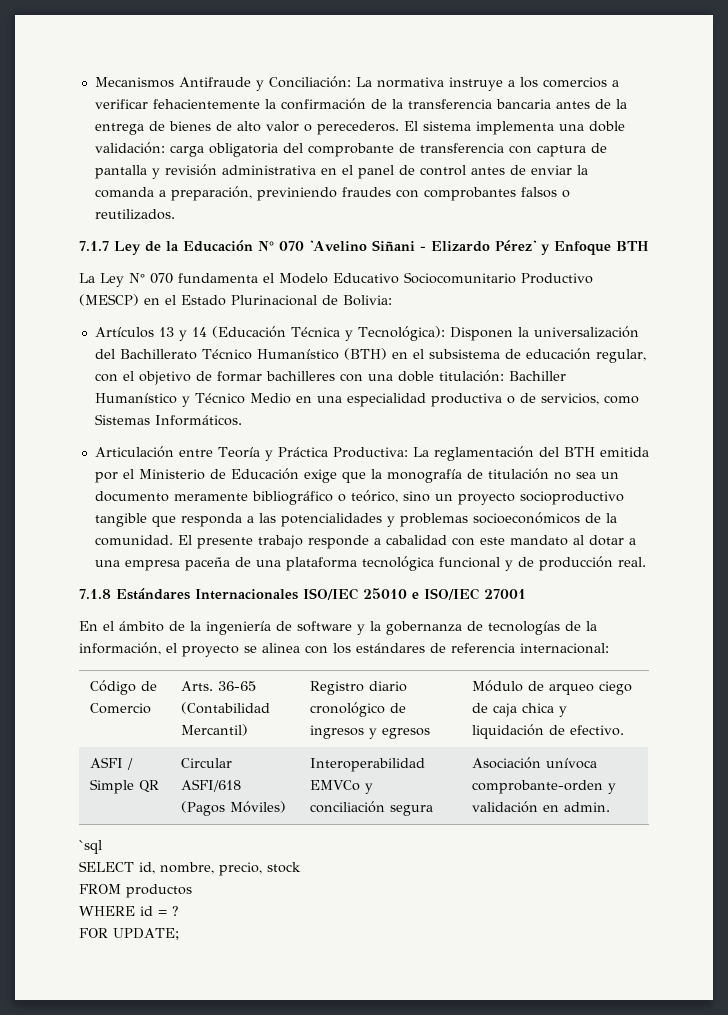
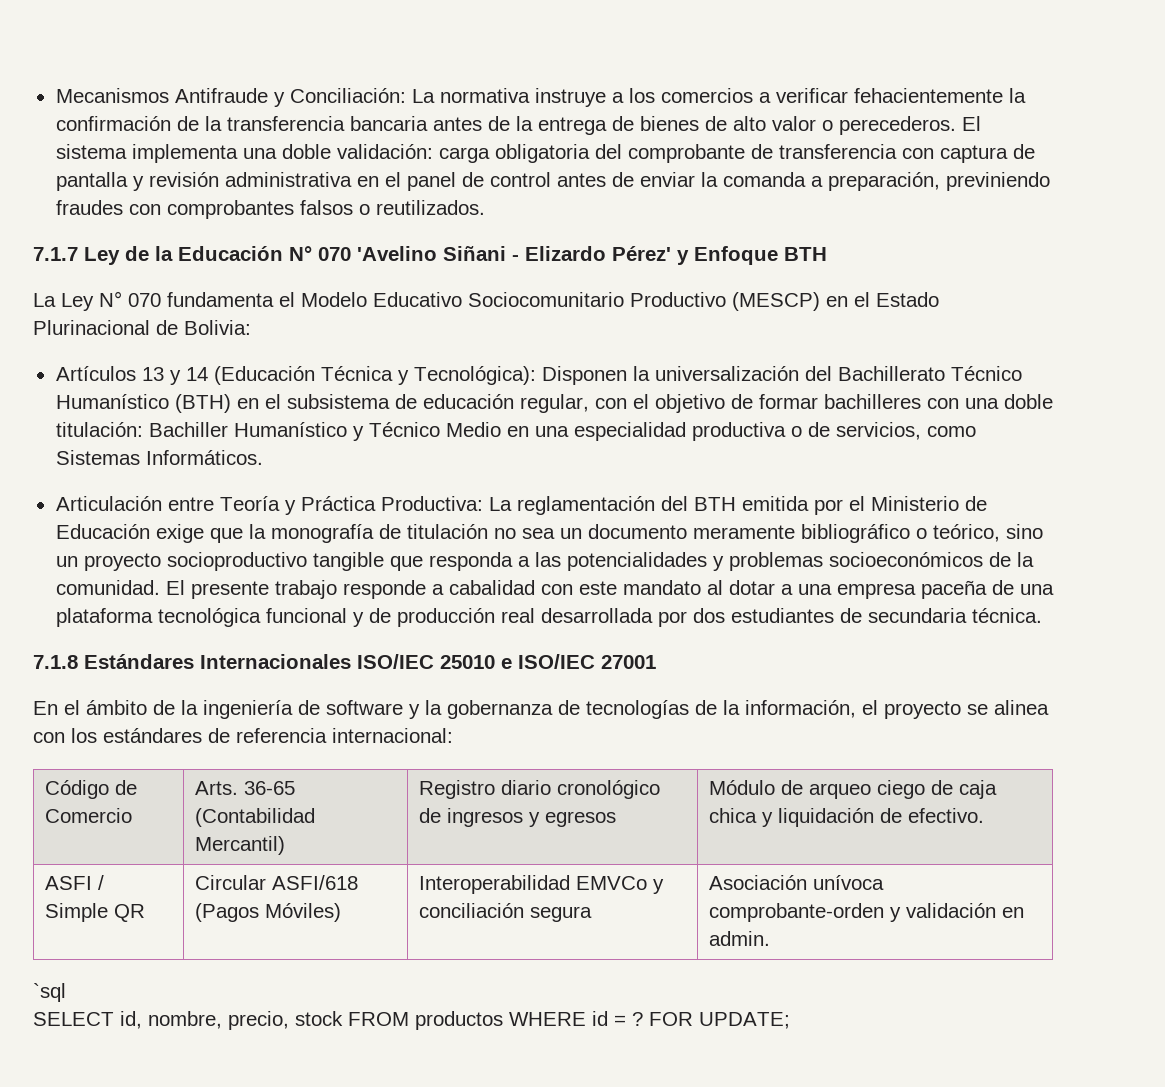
[617,557,646,567] real. -> [500,608,1042,627] real desarrollada por dos estudiantes de secundaria técnica.
(301, 867) // -> (343, 1018) none
(192, 891) // -> (503, 1020) none
(179, 911) // -> (643, 1019) none

